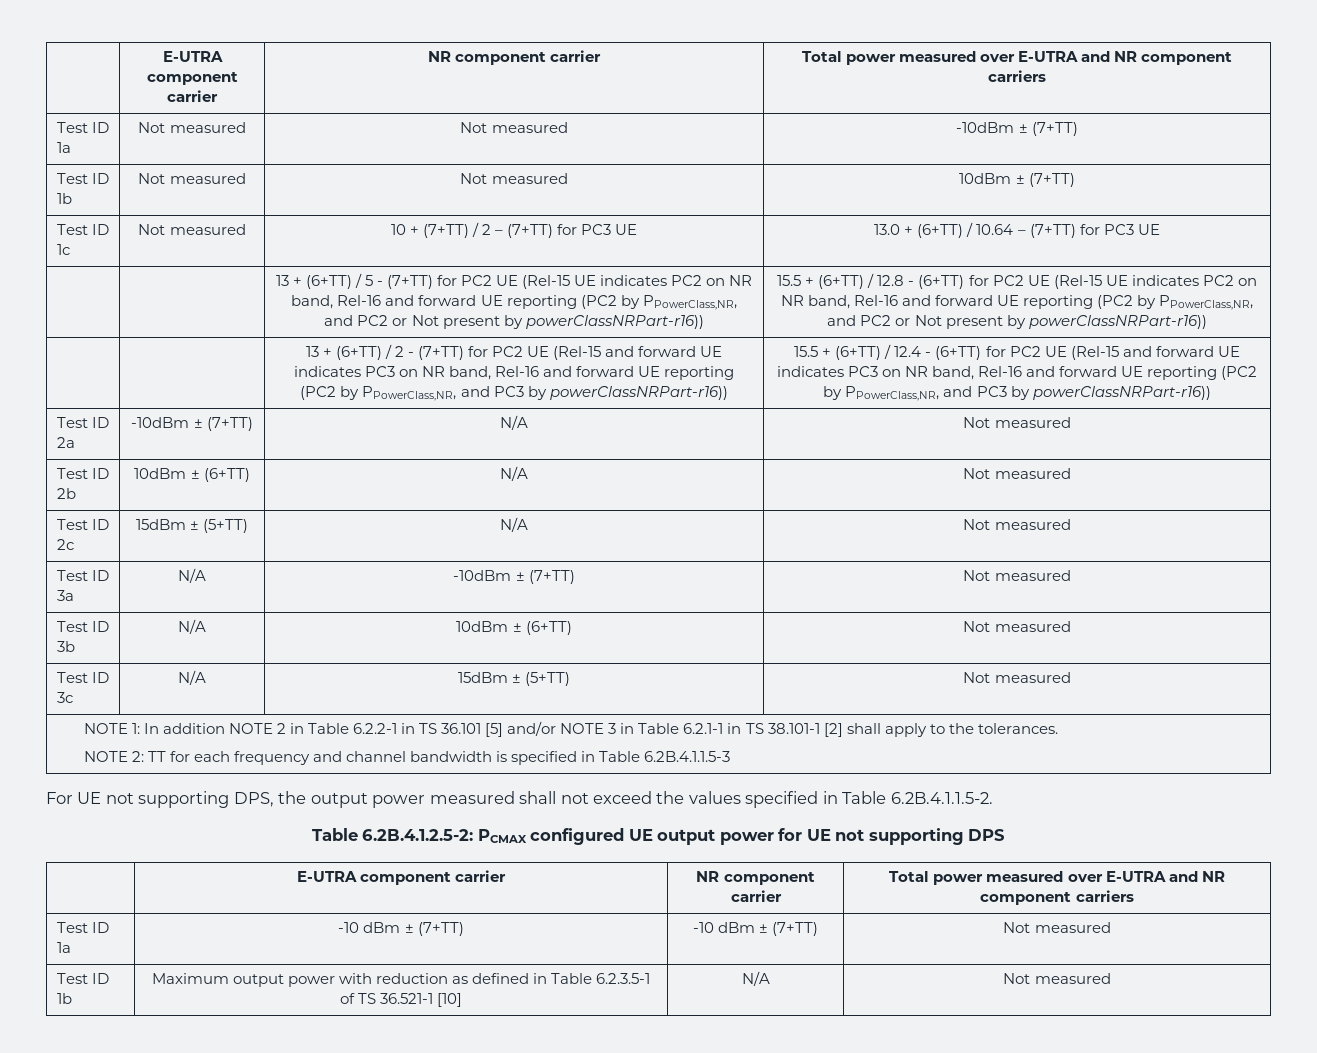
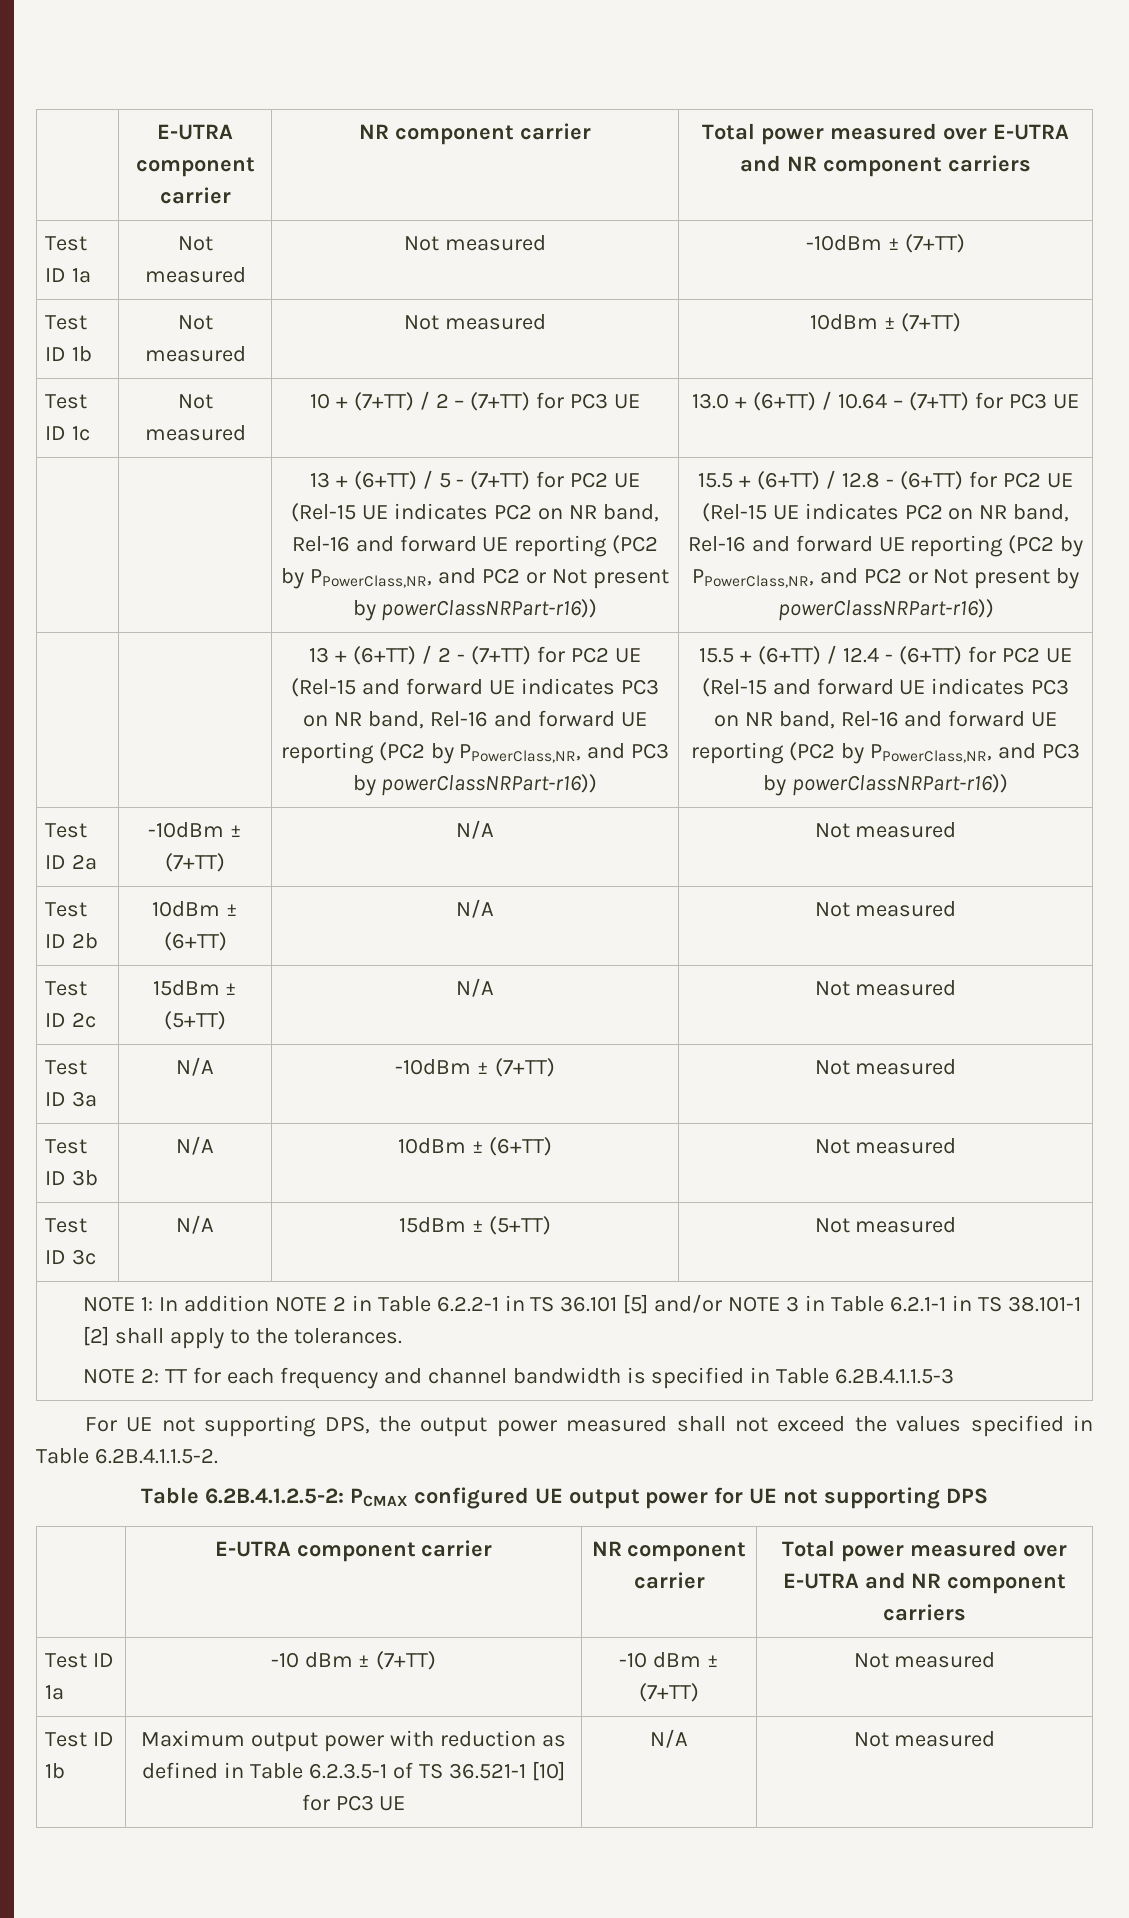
(463, 1000) none -> [301,1794,406,1811] for PC3 UE

